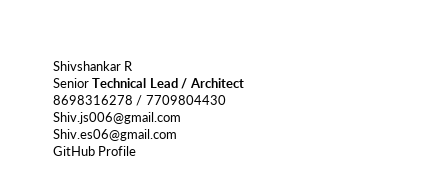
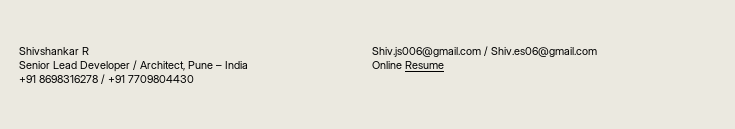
[92,78,244,89] Technical Lead / Architect // -> [53,60,248,72] [19,75,36,83] Lead Developer / Architect, Pune – India // +91
(143, 100) none -> [108,75,125,83] +91
(181, 118) // -> [484,46,488,56] /
[53,146,137,156] GitHub Profile -> [372,61,444,69] Online Resume

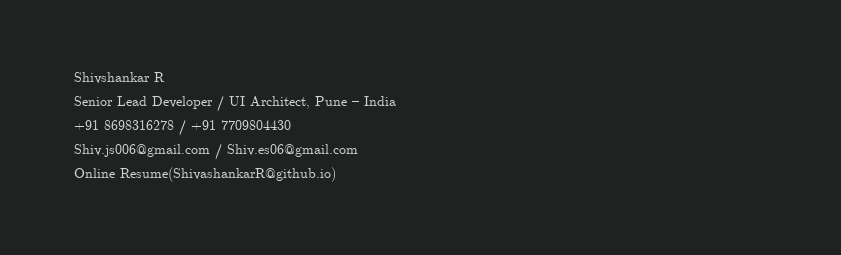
(137, 65) none -> [229,96,245,106] UI
[405,61,444,69] Resume -> [120,167,336,182] Resume(ShivashankarR@github.io)

